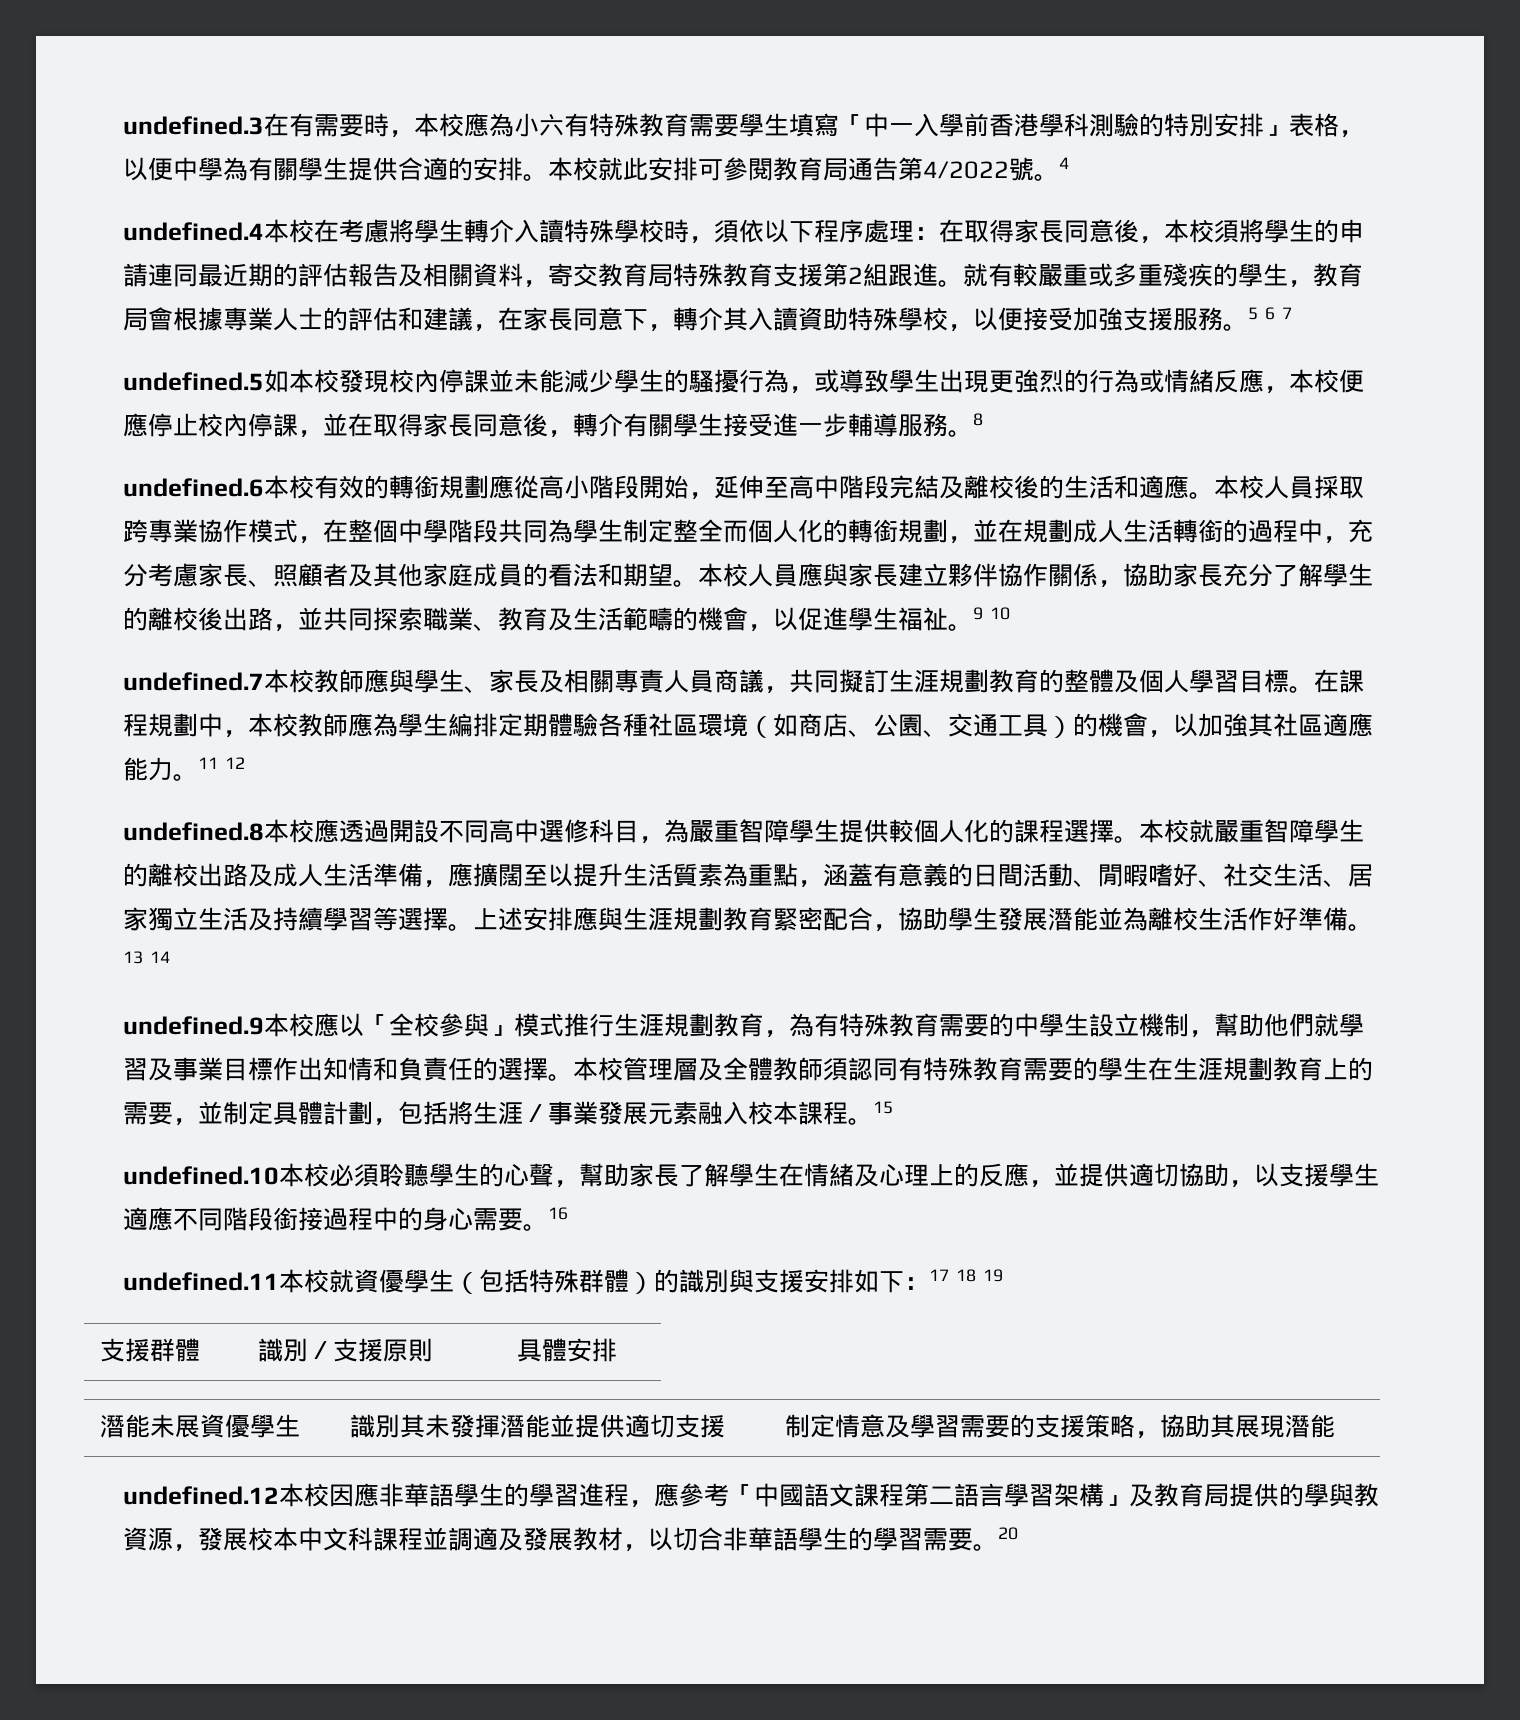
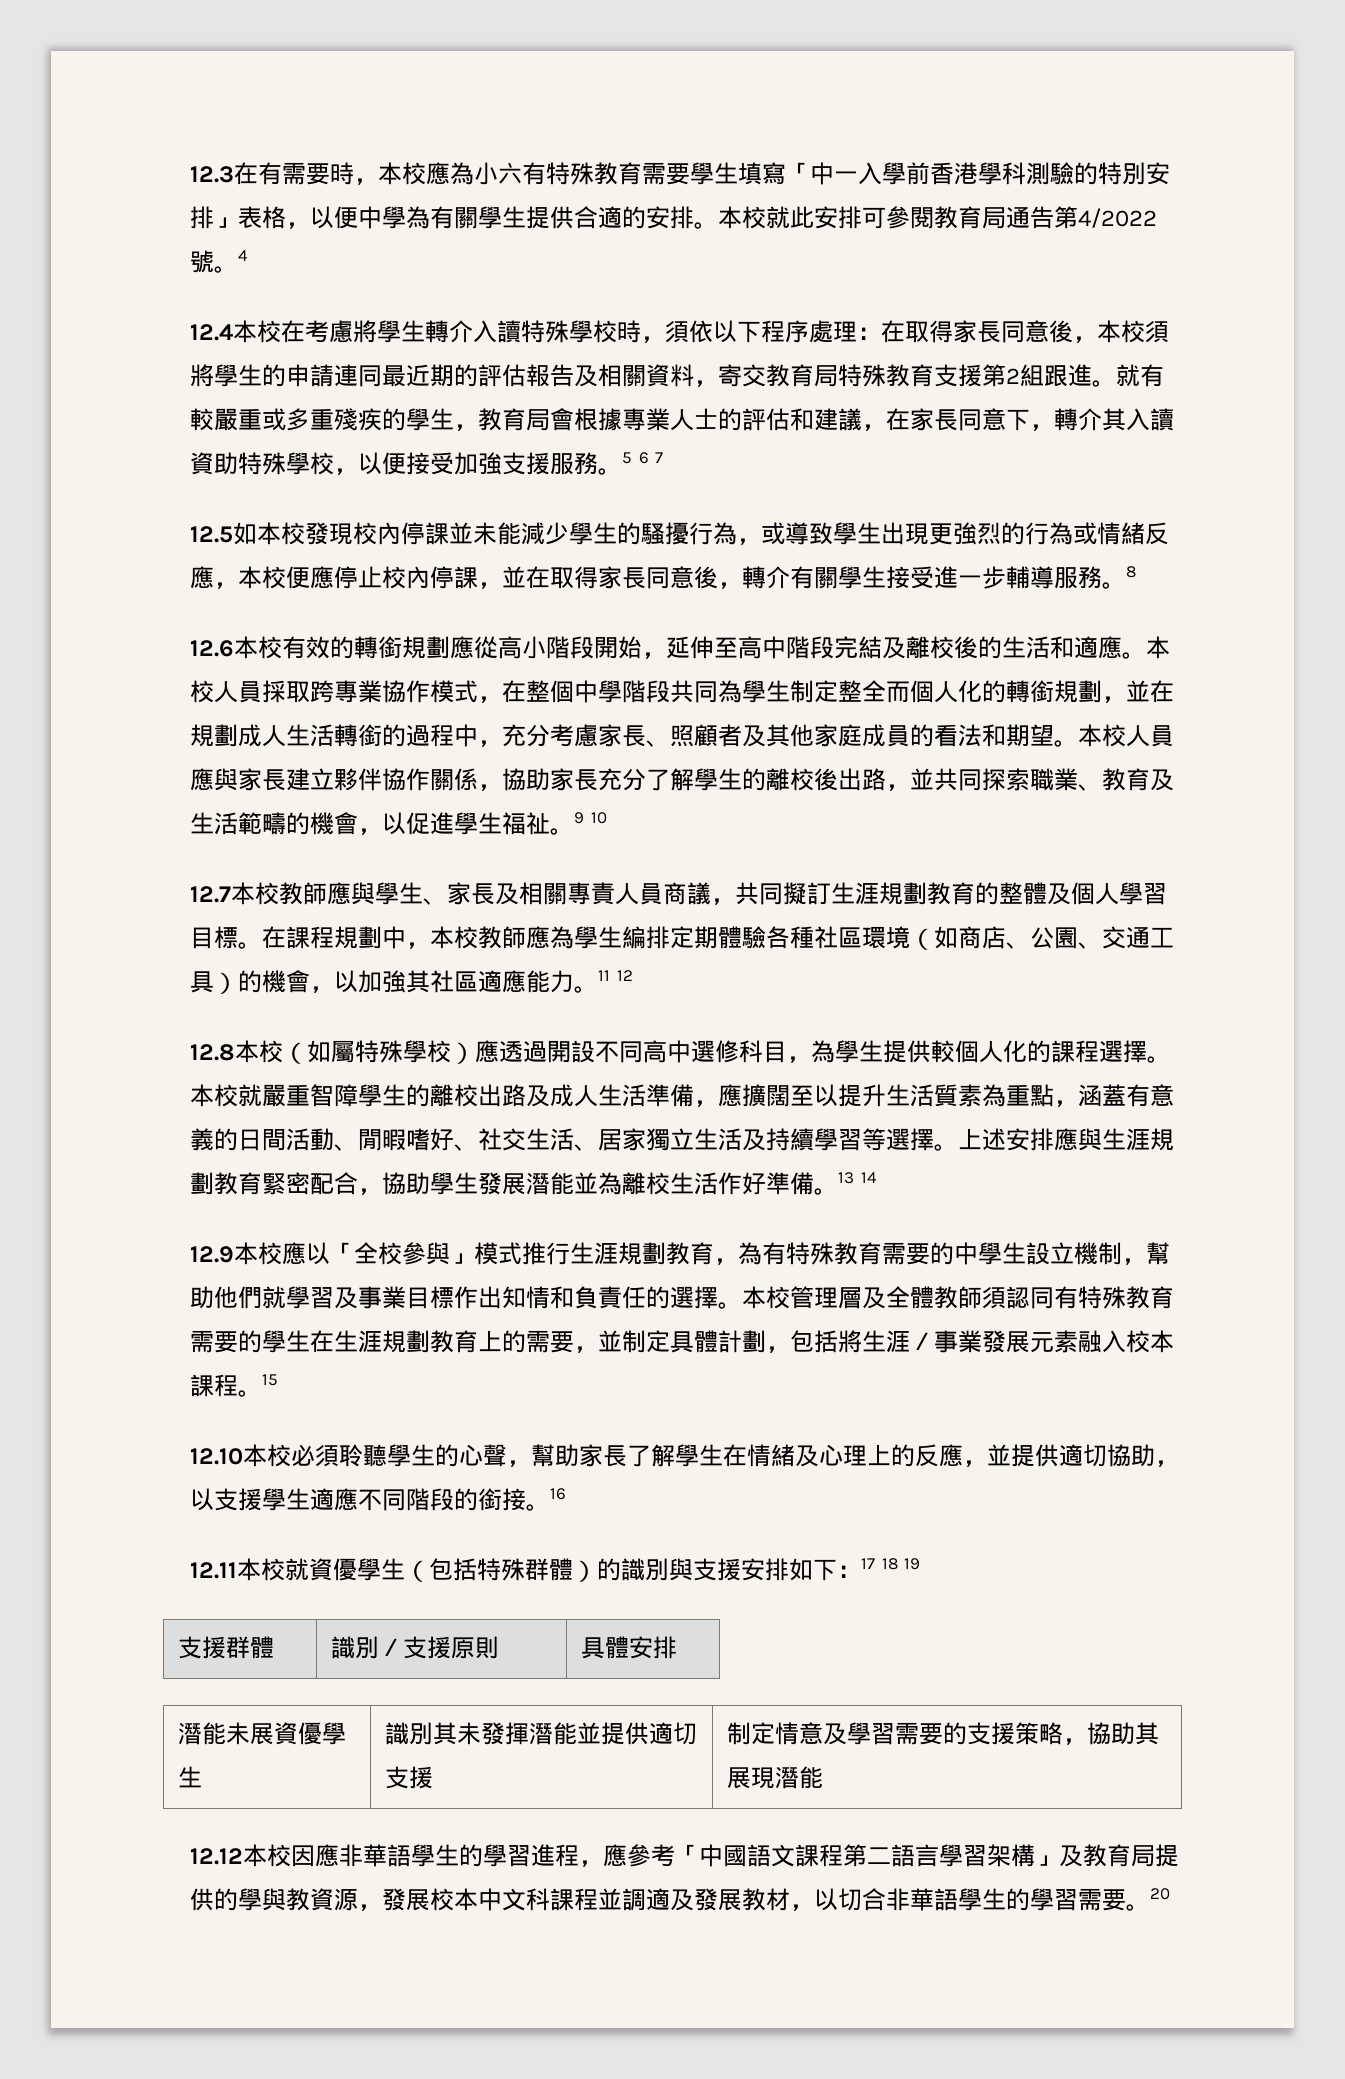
[123,116,265,135] undefined.3 -> [190,166,235,183] 12.3
[123,222,265,241] undefined.4 -> [190,324,234,341] 12.4
[123,372,265,391] undefined.5 -> [190,526,234,543] 12.5
[123,478,265,497] undefined.6 -> [190,640,235,657] 12.6
[123,672,265,691] undefined.7 -> [190,886,232,903] 12.7
[123,819,315,843] undefined.8本校 -> [190,1040,476,1064] 12.8本校（如屬特殊學校）
[689,819,790,843] 嚴重智障 -> (836, 1051) none
[123,1016,265,1035] undefined.9 -> [190,1246,235,1263] 12.9
[123,1166,280,1185] undefined.10 -> [190,1448,244,1465] 12.10
[273,1207,524,1231] 銜接過程中的身心需要 -> [454,1488,527,1511] 的銜接
[123,1272,280,1291] undefined.11 -> [190,1562,238,1579] 12.11
[123,1486,280,1505] undefined.12 -> [190,1848,244,1865] 12.12

